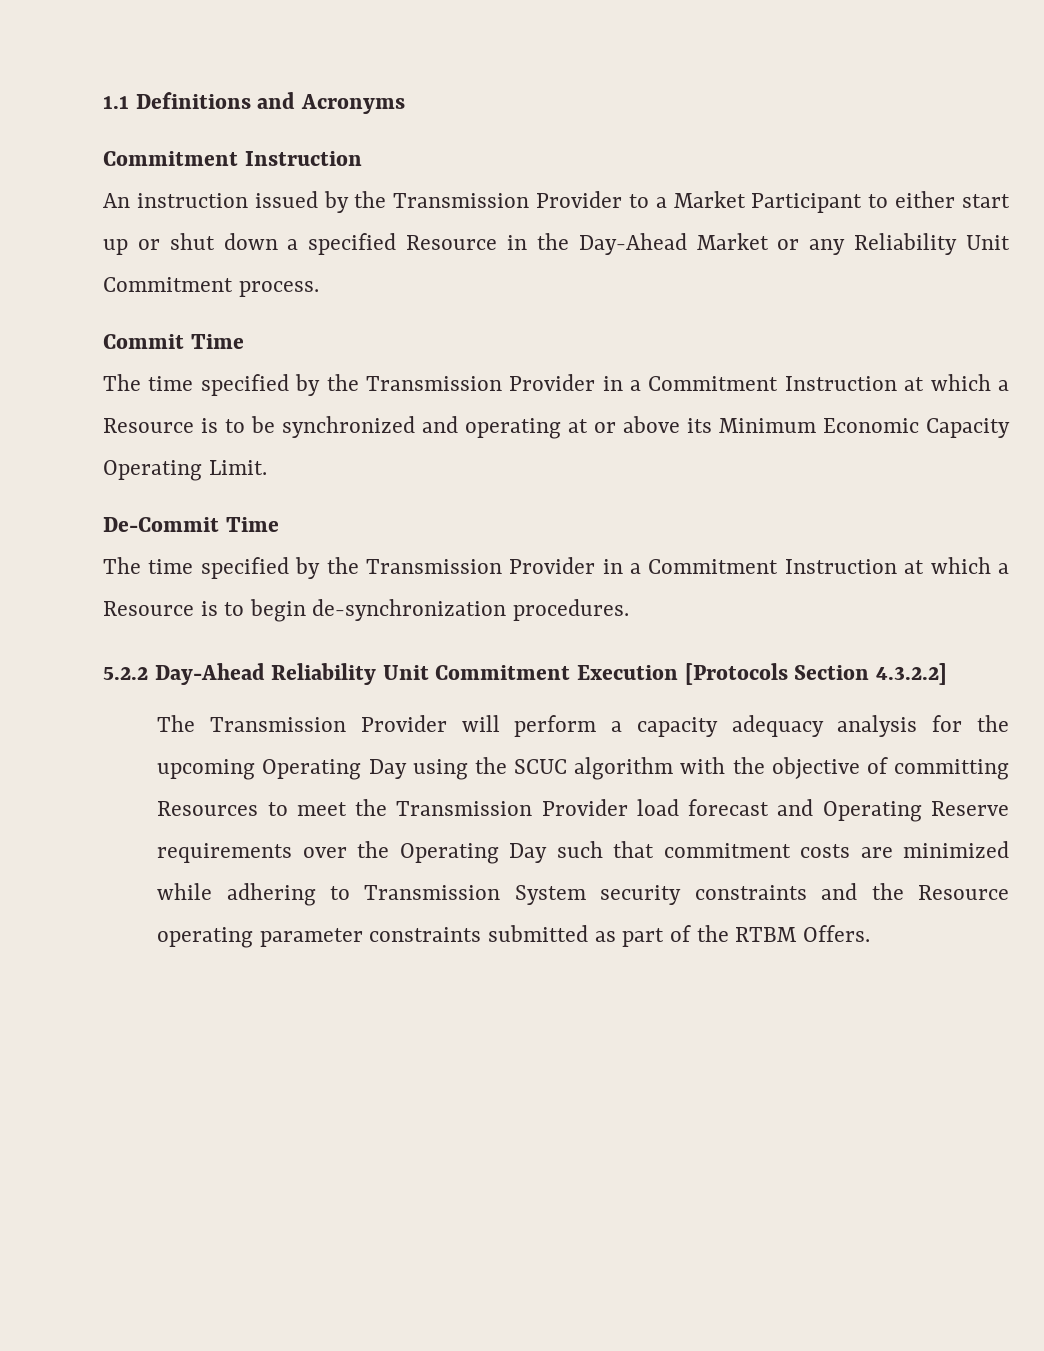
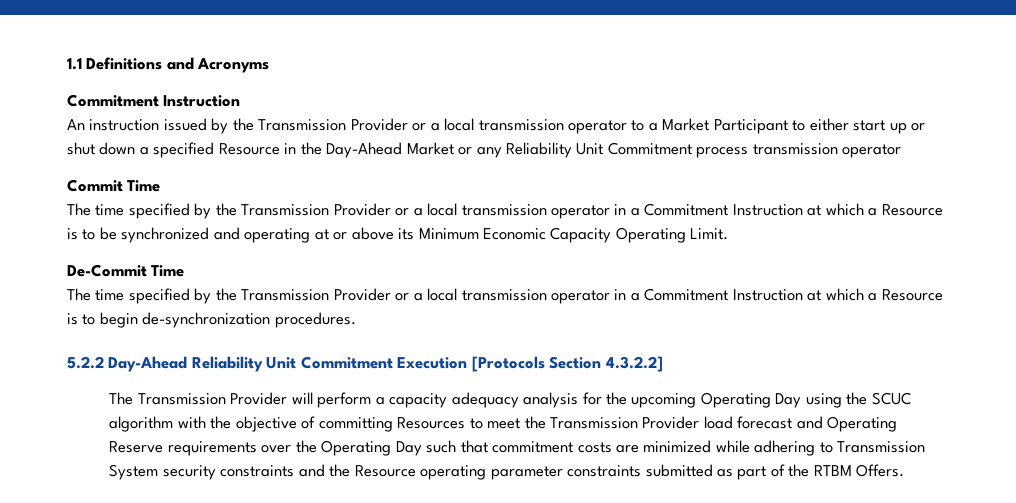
(623, 199) none -> [412,118,628,134] or a local transmission operator
[238,281,319,297] process. -> [696,143,902,158] process transmission operator
(596, 382) none -> [395,203,611,219] or a local transmission operator
(596, 565) none -> [395,288,611,304] or a local transmission operator

